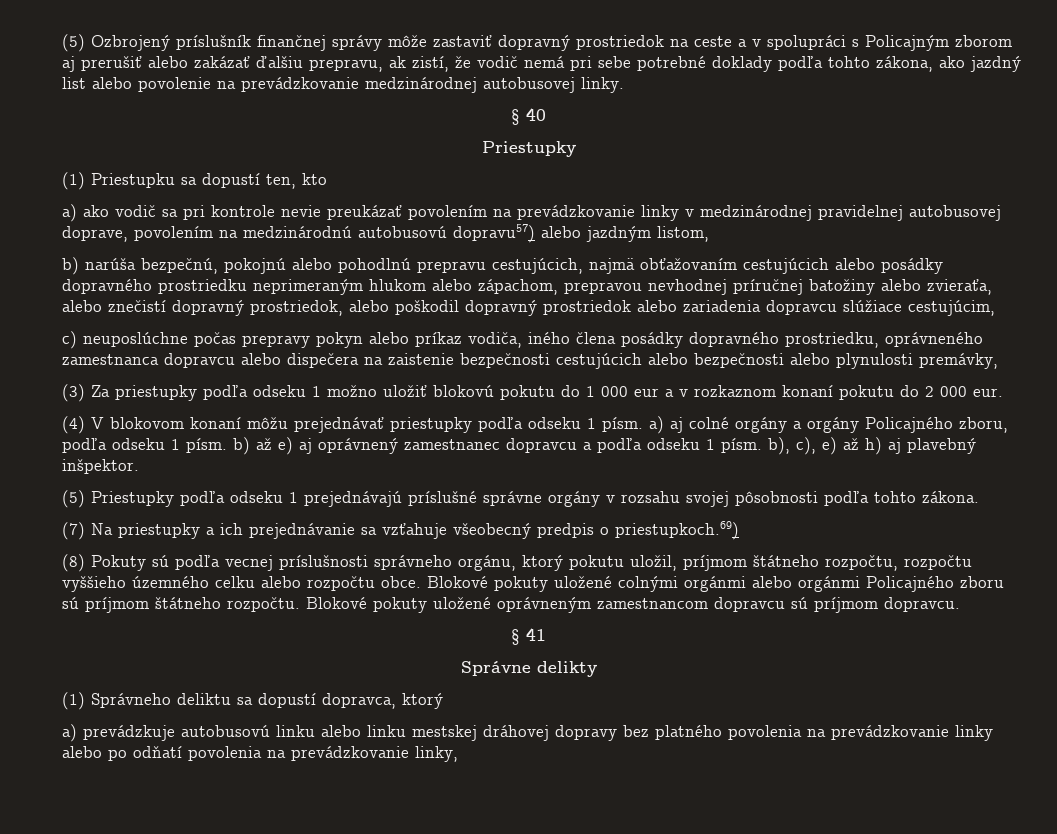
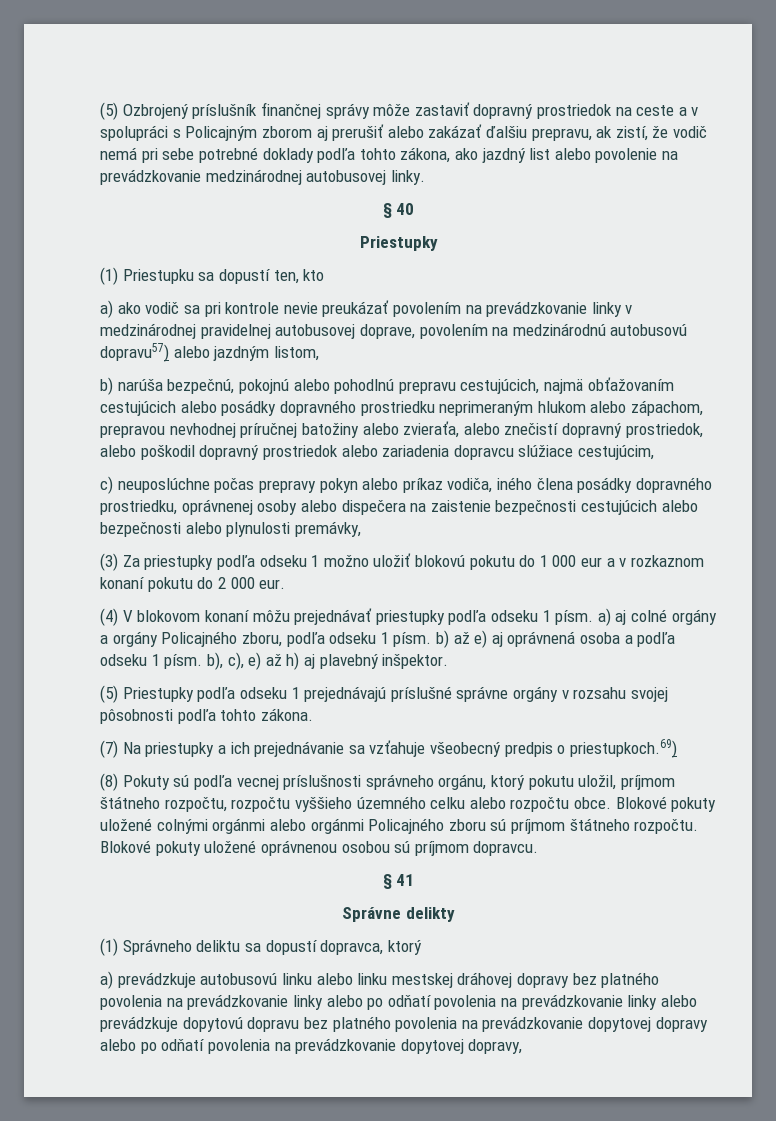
[884,332,983,347] [61,353,235,368] oprávneného zamestnanca dopravcu -> [181,499,298,515] oprávnenej osoby
[317,438,577,454] oprávnený zamestnanec dopravcu -> [507,631,620,647] oprávnená osoba
[496,597,785,613] oprávneným zamestnancom dopravcu -> [261,840,390,856] oprávnenou osobou
[414,746,458,762] linky, -> [627,995,697,1010] [100,1016,708,1032] [100,1038,523,1054] linky alebo prevádzkuje dopytovú dopravu bez platného povolenia na prevádzkovanie dopytovej dopravy alebo po odňatí povolenia na prevádzkovanie dopytovej dopravy,

